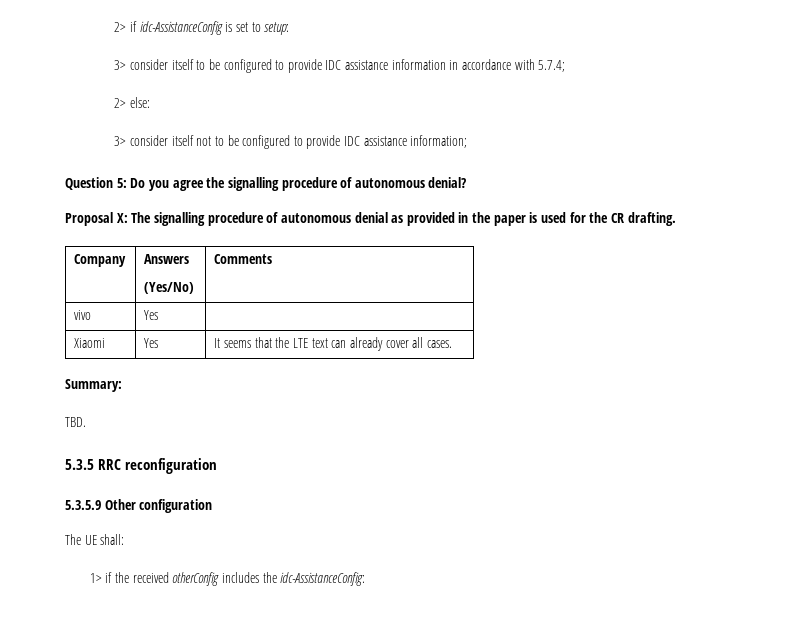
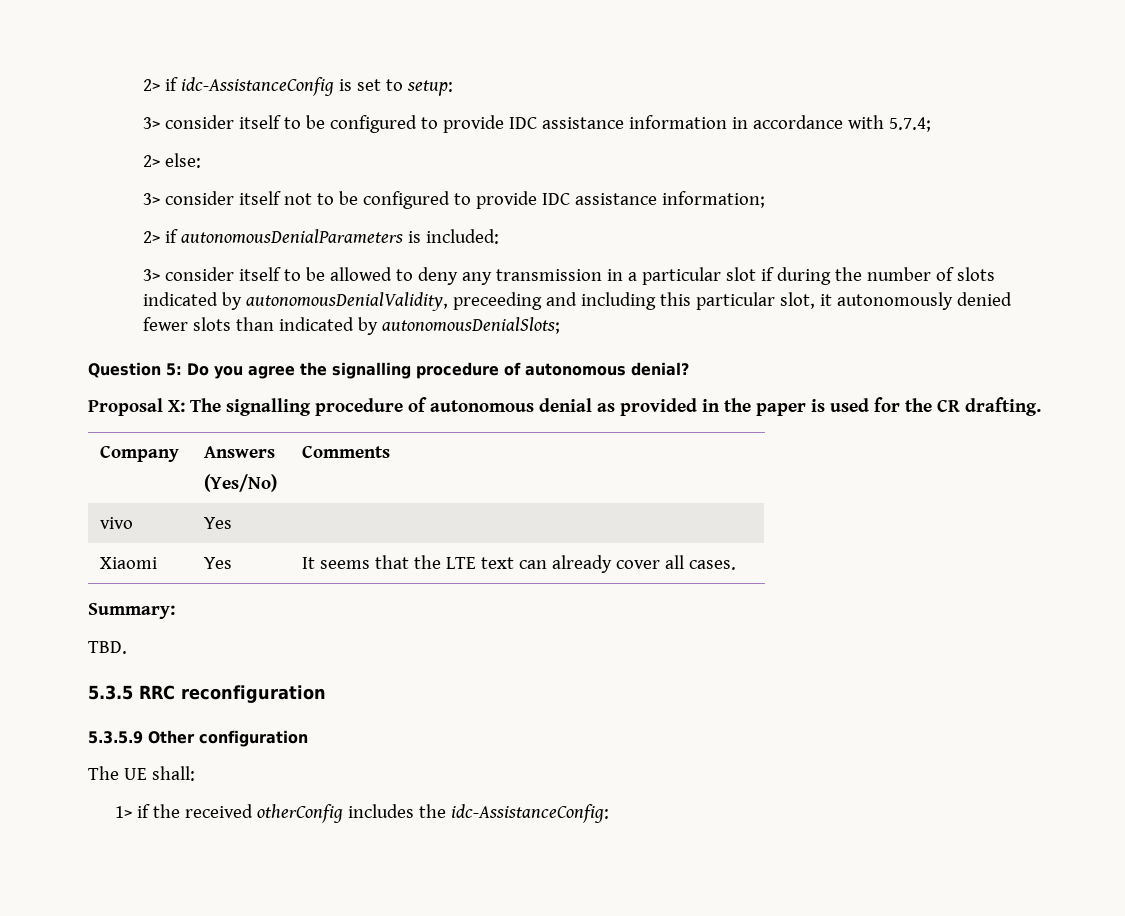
(468, 141) none -> [142,229,499,244] [142,267,995,285] [142,292,1012,311] [142,317,560,335] // 2> if autonomousDenialParameters is included: // 3> consider itself to be allowed to deny any transmission in a particular slot if during the number of slots indicated by autonomousDenialValidity, preceeding and including this particular slot, it autonomously denied fewer slots than indicated by autonomousDenialSlots;

